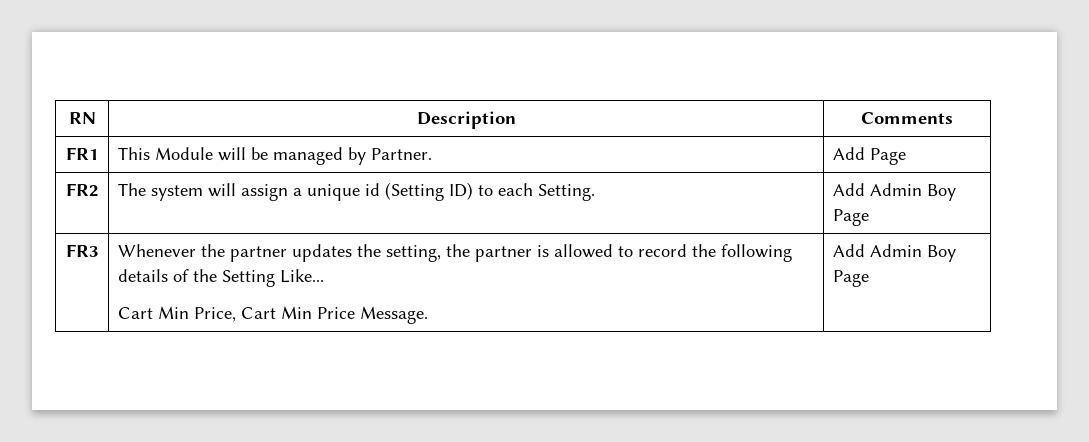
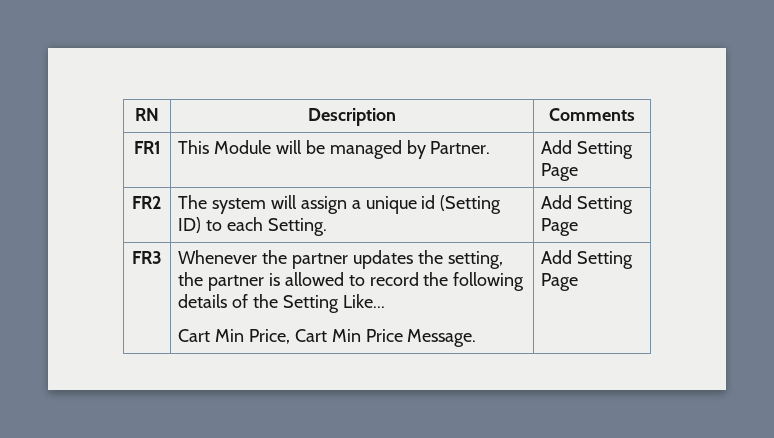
(865, 153) none -> [577,141,634,159] Setting
[869,183,956,201] Admin Boy -> [577,196,634,214] Setting
[869,244,956,262] Admin Boy -> [577,251,634,269] Setting

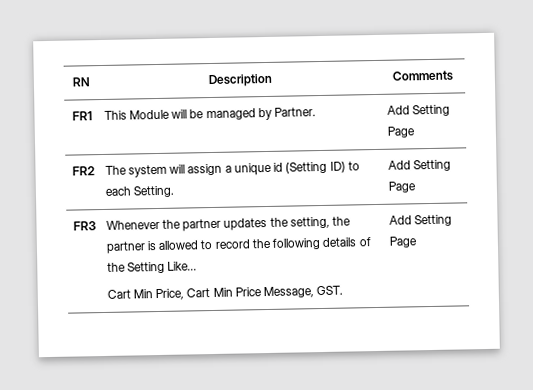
[407,329,477,347] Message. -> [263,285,344,299] Message, GST.

